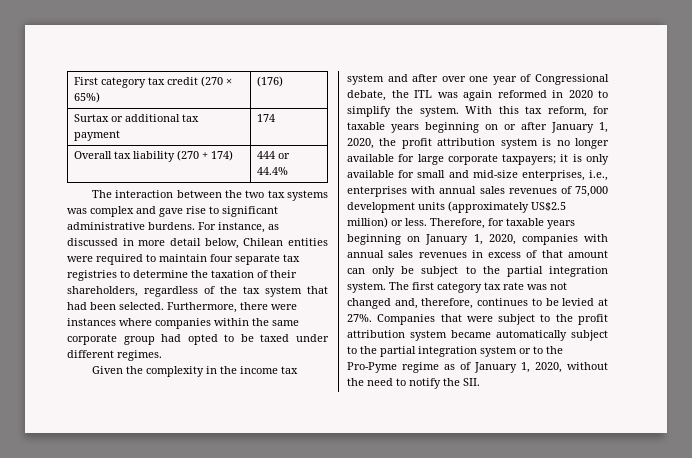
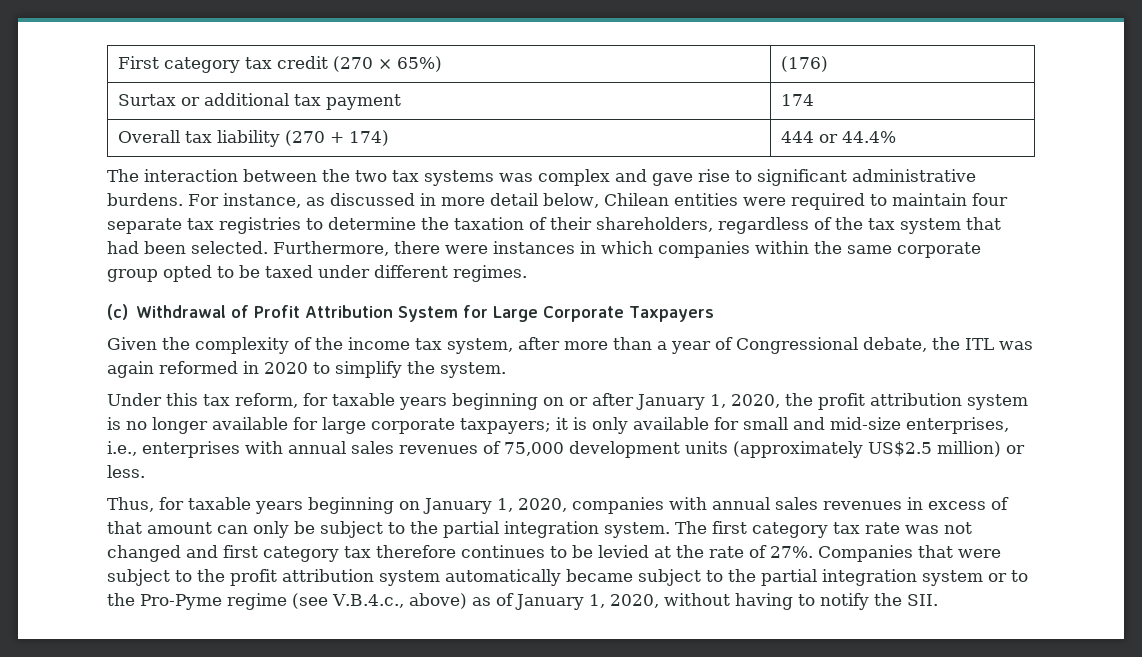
[119,318,152,326] where -> [580,241,653,254] in which
[161,334,182,342] had -> (158, 275) none
(162, 355) none -> [107,304,715,322] // (c) Withdrawal of Profit Attribution System for Large Corporate Taxpayers
[206,366,218,374] in -> [294,337,312,350] of
[347,74,489,85] system and after over one -> [447,337,667,354] system, after more than a
[465,106,493,114] With -> [107,393,162,406] // Under
[430,218,485,229] Therefore, -> [107,497,154,512] // Thus,
[394,298,474,309] and, therefore, -> [186,545,456,562] and first category tax therefore
(608, 302) none -> [676,545,767,558] the rate of
[451,330,567,341] became automatically -> [445,569,633,586] automatically became
(439, 367) none -> [292,593,467,609] (see V.B.4.c., above)
[347,378,393,386] the need -> [734,593,793,610] having

